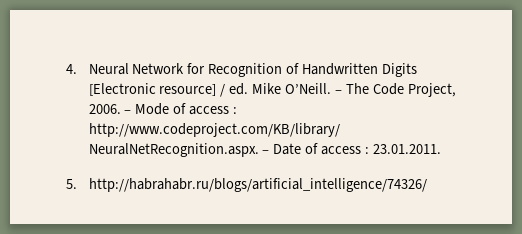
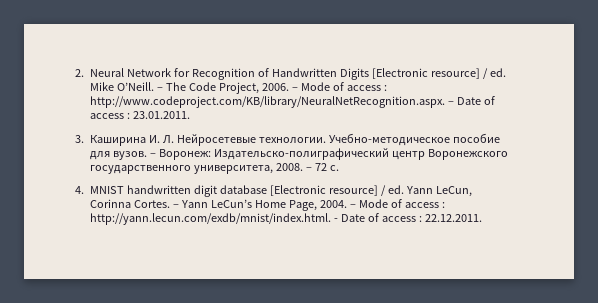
[66,64,78,74] 4. -> [75,69,85,77] 2.
[66,178,427,192] 5. http://habrahabr.ru/blogs/artificial_intelligence/74326/ -> [75,133,500,146] [89,148,508,160] [89,163,339,174] [75,185,472,197] [89,199,445,211] [89,213,482,225] 3. Каширина И. Л. Нейросетевые технологии. Учебно-методическое пособие для вузов. – Воронеж: Издательско-полиграфический центр Воронежского государственного университета, 2008. – 72 c. // 4. MNIST handwritten digit database [Electronic resource] / ed. Yann LeCun, Corinna Cortes. – Yann LeCun’s Home Page, 2004. – Mode of access : http://yann.lecun.com/exdb/mnist/index.html. - Date of access : 22.12.2011.

